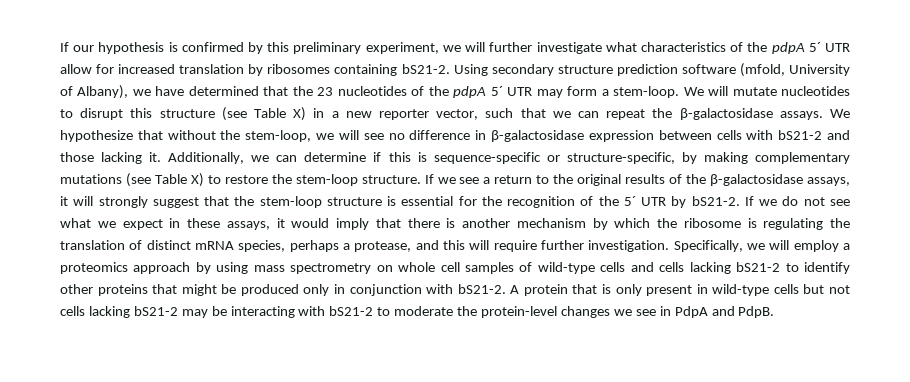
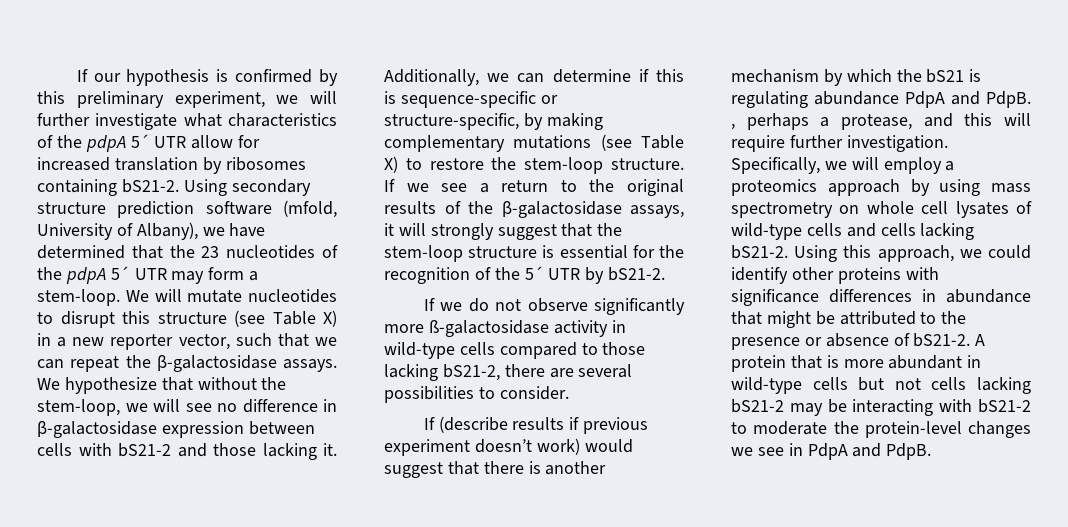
(740, 201) none -> (666, 274) //
[829,199,850,206] [60,218,369,230] see what we expect in these assays, it would imply -> [527,298,685,315] [384,320,626,337] [384,342,646,359] [384,364,633,381] [384,386,569,403] [423,416,649,434] [384,438,633,456] [384,462,443,478] observe significantly more ß-galactosidase activity in wild-type cells compared to those lacking bS21-2, there are several possibilities to consider. // If (describe results if previous experiment doesn’t work) would suggest
[683,218,741,228] ribosome -> [926,69,965,83] bS21
[830,218,850,228] [60,240,286,252] the translation of distinct mRNA species, -> [814,91,1031,108] [731,123,735,130] abundance PdpA and PdpB. ,
[465,262,515,274] samples -> [955,201,1009,218] lysates
[736,262,851,274] [60,284,454,296] bS21-2 to identify other proteins that might be produced only in conjunction with -> [731,245,1031,262] [731,267,939,284] [731,289,1031,306] [731,311,967,328] [731,333,910,350] bS21-2. Using this approach, we could identify other proteins with significance differences in abundance that might be attributed to the presence or absence of
[615,284,693,296] only present -> [843,355,963,369] more abundant

